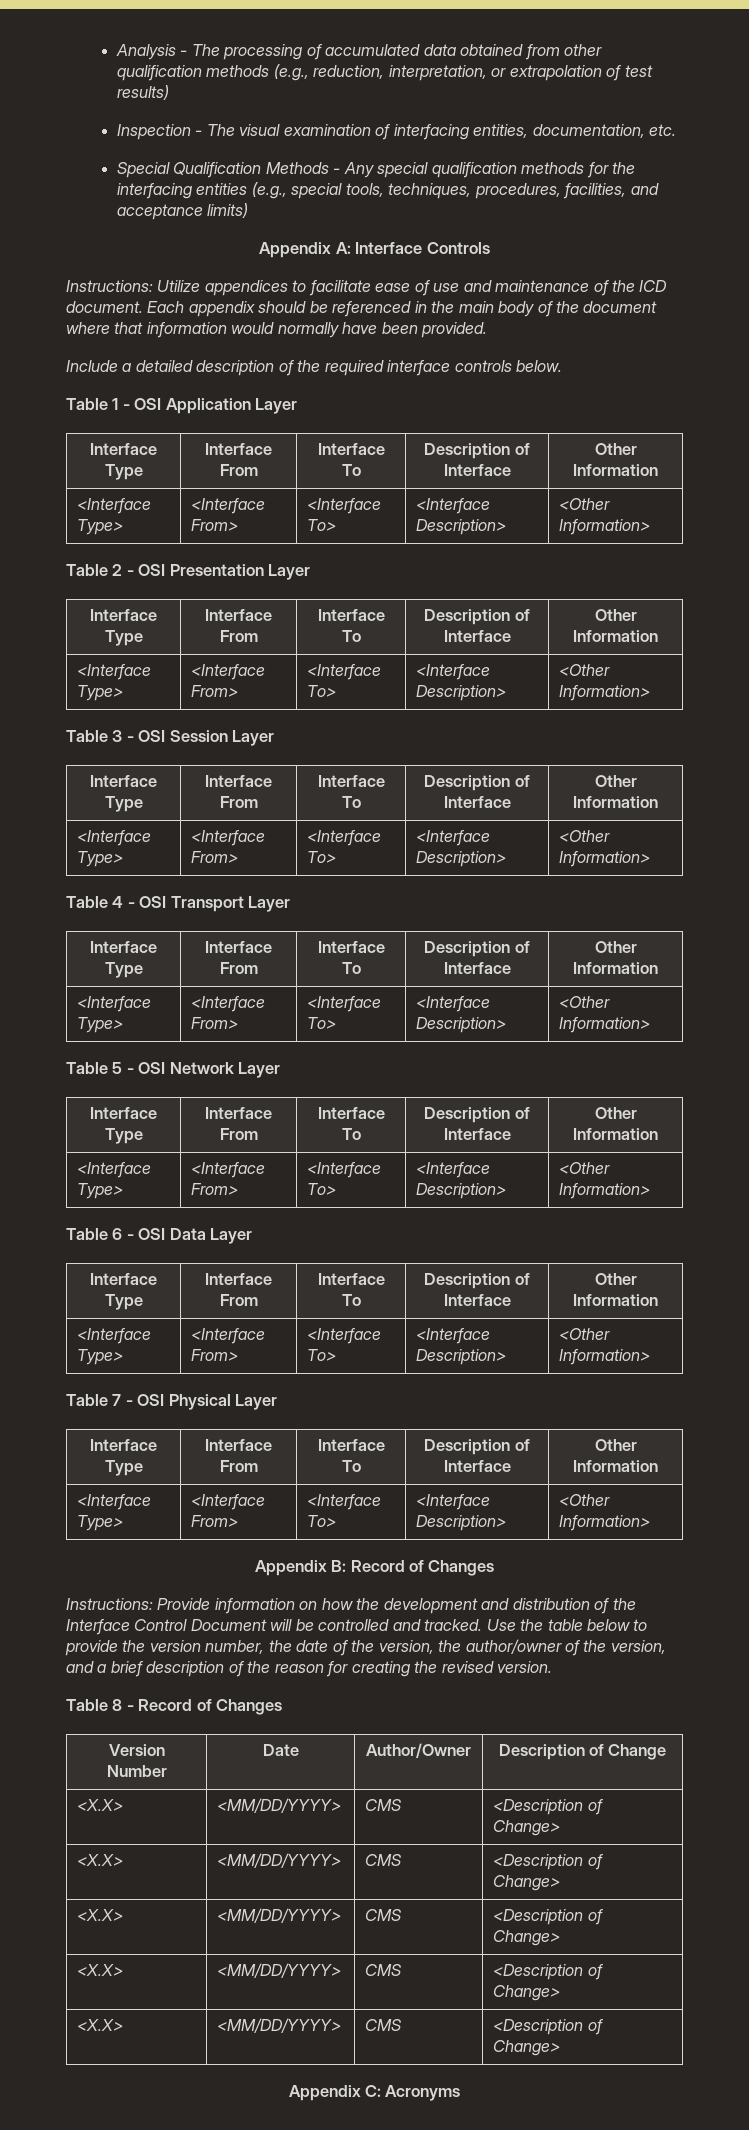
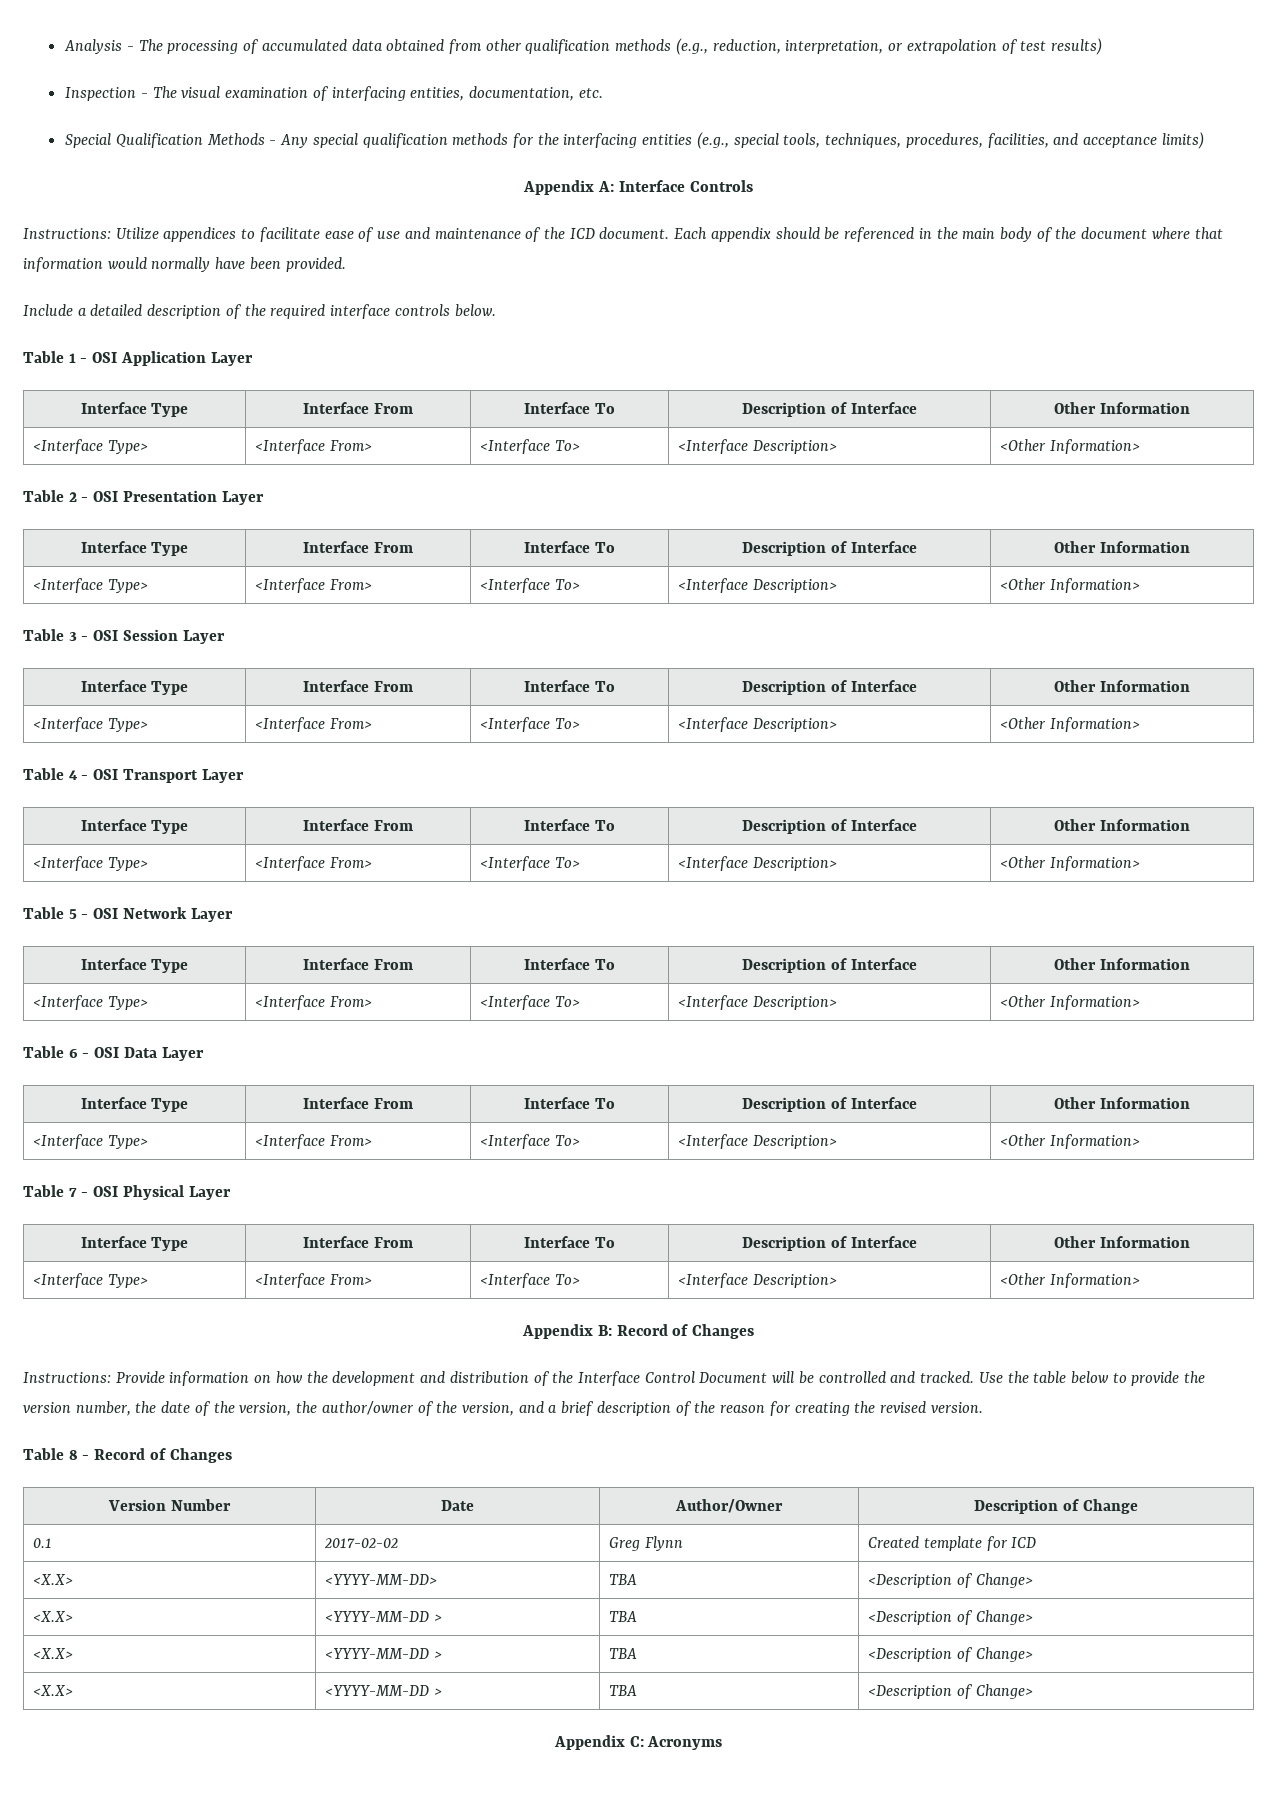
[77,1799,124,1811] [217,1798,342,1813] [365,1799,403,1811] [493,1799,603,1815] [493,1820,561,1836] [77,1854,124,1866] [217,1853,342,1868] [365,1854,403,1866] [493,1854,603,1870] [493,1875,561,1891] [77,1909,124,1921] [217,1908,342,1923] [365,1909,403,1921] [493,1909,603,1925] [493,1930,561,1946] [77,1964,124,1976] [217,1963,342,1978] [365,1964,403,1976] [493,1964,603,1980] [493,1985,561,2001] [77,2019,124,2031] [217,2018,342,2033] [365,2019,403,2031] // <X.X> | <MM/DD/YYYY> | CMS | <Description of Change> // <X.X> | <MM/DD/YYYY> | CMS | <Description of Change> // <X.X> | <MM/DD/YYYY> | CMS | <Description of Change> // <X.X> | <MM/DD/YYYY> | CMS | <Description of Change> // <X.X> | <MM/DD/YYYY> | CMS -> [33,1538,53,1548] [324,1538,399,1549] [609,1536,683,1551] [868,1536,1037,1551] [33,1574,74,1585] [325,1574,438,1585] [609,1574,638,1585] [868,1573,1033,1588] [33,1611,74,1622] [325,1611,442,1622] [609,1611,638,1622] [868,1610,1033,1625] [33,1648,74,1659] [325,1648,442,1659] [609,1648,638,1659] [868,1647,1033,1662] [33,1685,74,1696] [325,1685,442,1696] [609,1685,638,1696] // 0.1 | 2017-02-02 | Greg Flynn | Created template for ICD // <X.X> | <YYYY-MM-DD> | TBA | <Description of Change> // <X.X> | <YYYY-MM-DD > | TBA | <Description of Change> // <X.X> | <YYYY-MM-DD > | TBA | <Description of Change> // <X.X> | <YYYY-MM-DD > | TBA

